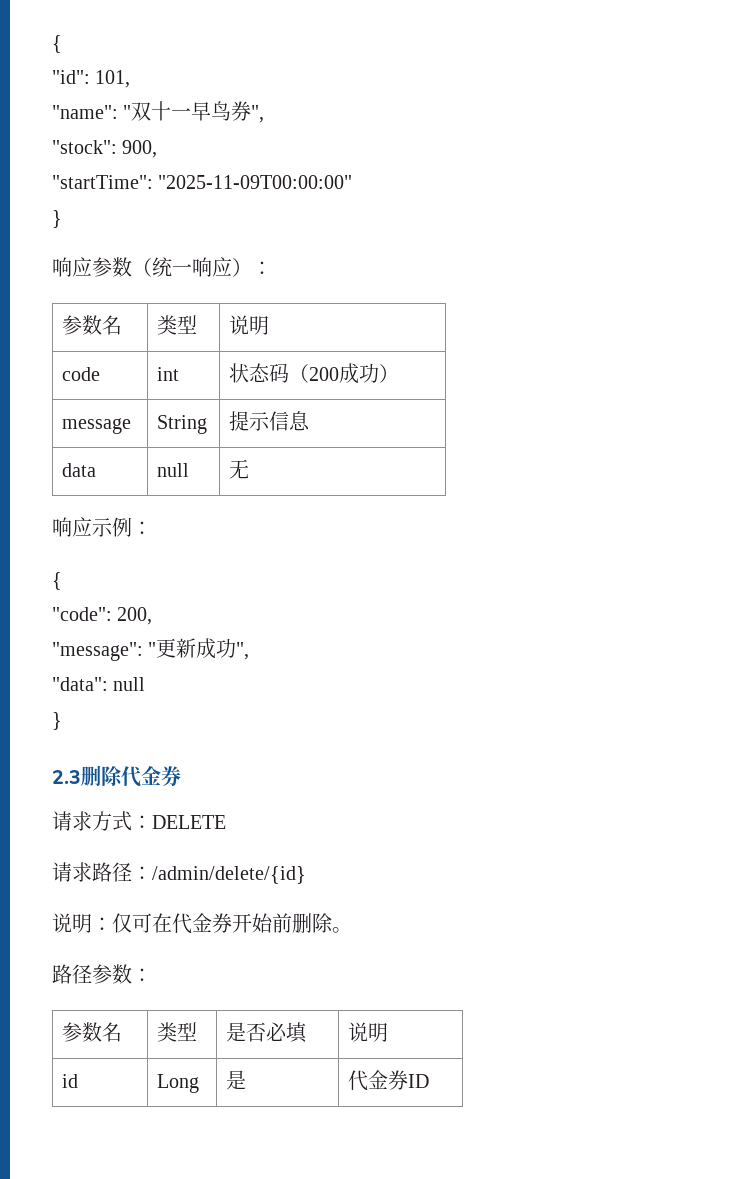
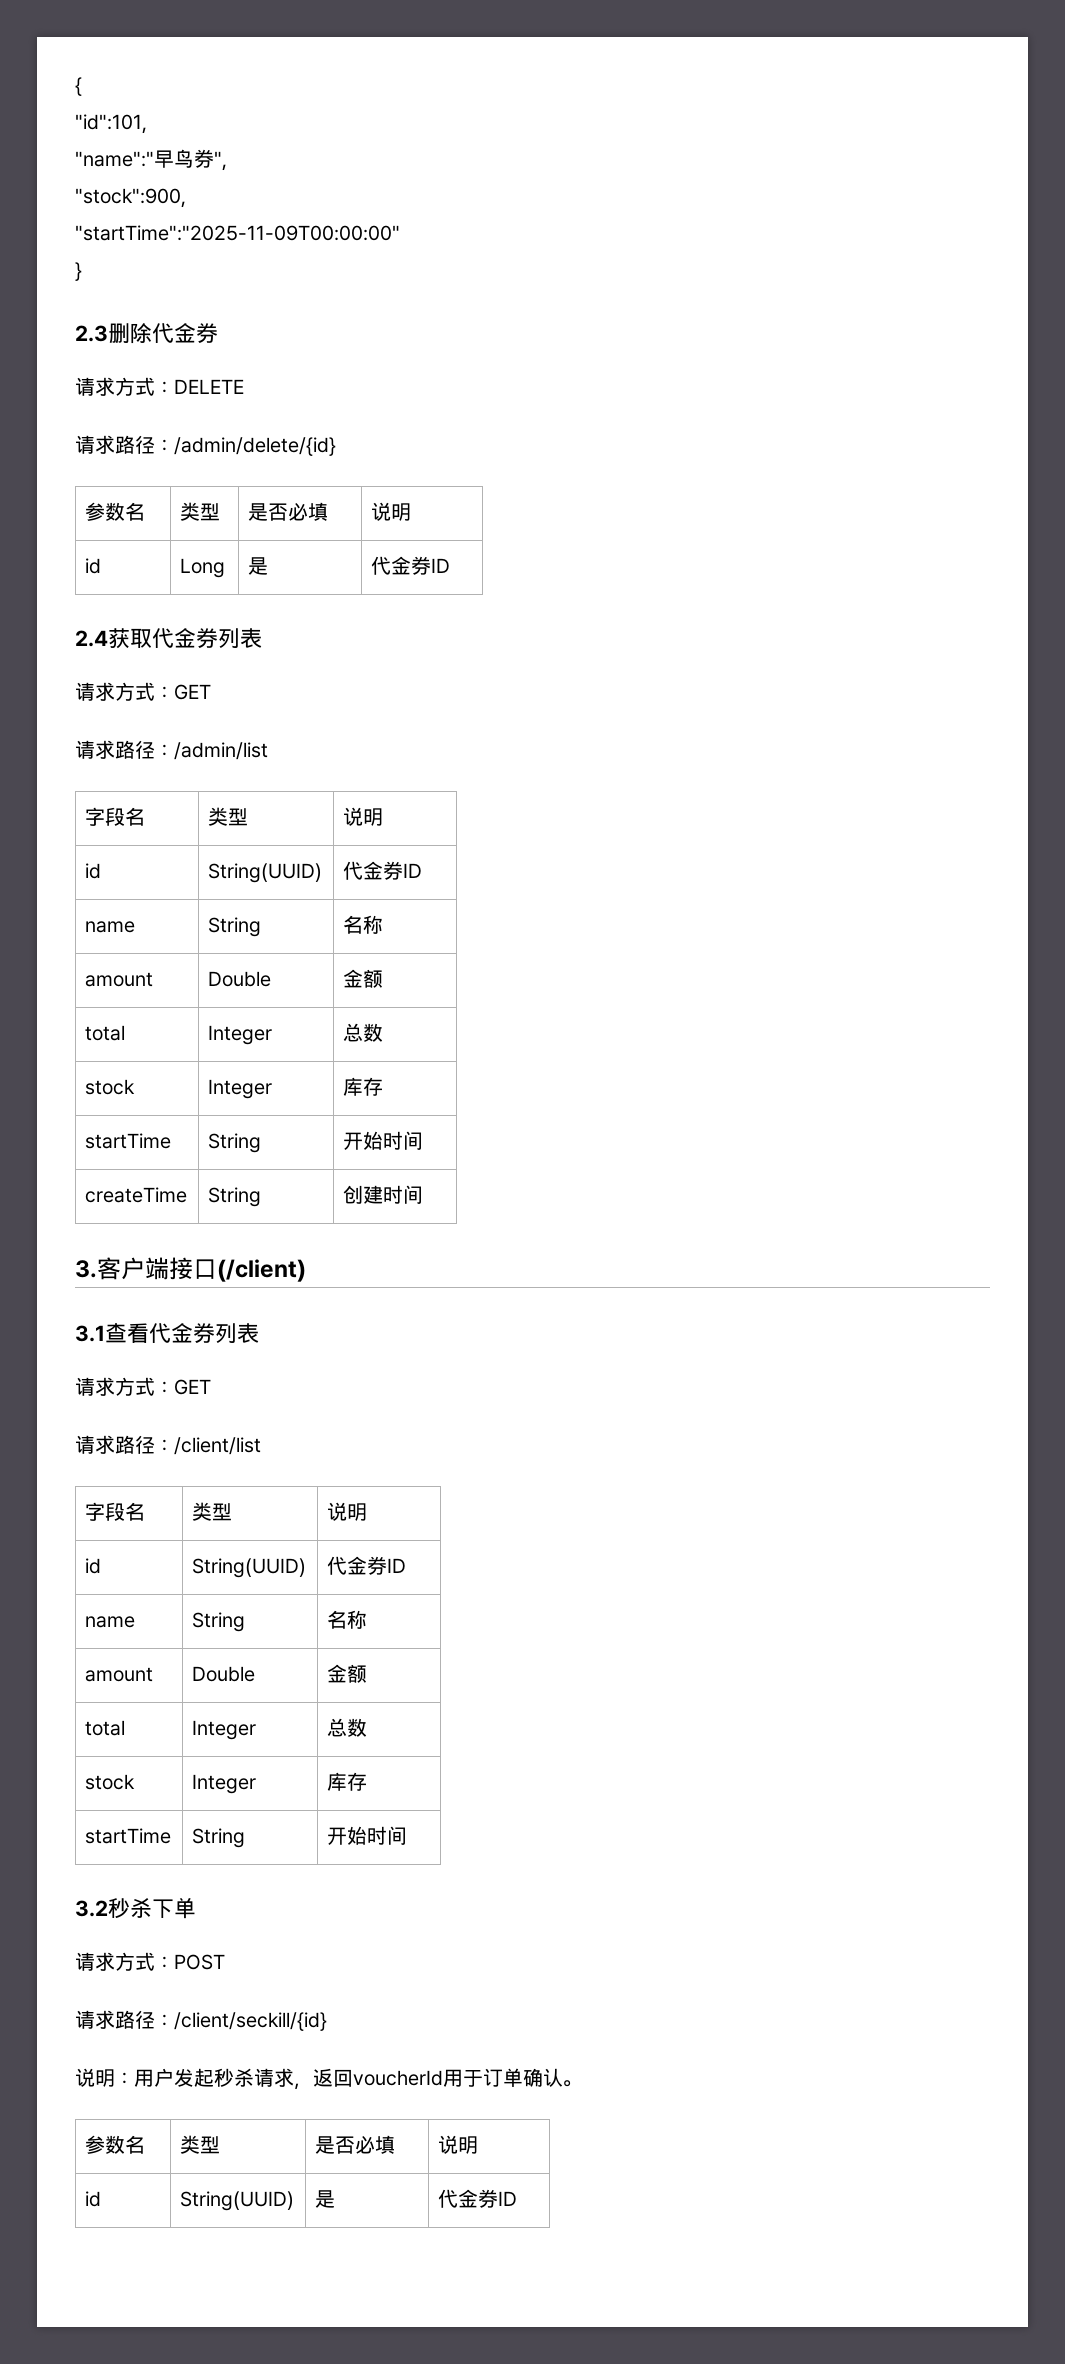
[52,35,62,53] [52,70,131,88] [52,101,265,123] [52,140,158,158] [52,175,353,189] [52,210,62,228] [52,257,272,277] [62,315,123,335] [157,315,198,335] [229,315,270,335] [62,367,101,381] [157,367,180,381] [229,363,400,384] [62,418,132,434] [157,415,208,434] [229,411,311,431] [62,463,97,477] [157,463,190,477] [229,459,250,479] [52,517,152,537] [52,572,62,590] [52,607,153,625] [52,638,250,661] [52,677,146,691] { // "id": 101, // "name": "双十一早鸟券", // "stock": 900, // "startTime": "2025-11-09T00:00:00" // } // 响应参数（统一响应）： // 参数名 | 类型 | 说明 // code | int | 状态码（200成功） // message | String | 提示信息 // data | null | 无 // 响应示例： // { // "code": 200, // "message": "更新成功", // "data": null -> [75,77,82,96] [75,114,147,134] [75,149,227,171] [75,188,186,208] [75,225,400,241] { // "id":101, // "name":"早鸟券", // "stock":900, // "startTime":"2025-11-09T00:00:00"
[52,913,352,934] [52,964,152,984] // 说明：仅可在代金券开始前删除。 // 路径参数： -> (336, 446) none
(430, 1081) none -> [75,628,262,649] [75,682,211,701] [75,740,268,760] [85,807,146,826] [208,807,249,826] [343,807,384,826] [85,863,102,879] [208,863,323,883] [343,861,423,880] [85,921,136,933] [208,917,262,937] [343,915,384,934] [85,972,154,987] [208,971,272,987] [343,969,384,988] [85,1025,126,1041] [208,1025,273,1045] [343,1023,384,1042] [85,1079,136,1095] [208,1079,273,1099] [343,1077,384,1096] [85,1133,172,1149] [208,1133,262,1153] [343,1131,424,1150] [85,1187,188,1203] [208,1187,262,1207] [343,1185,424,1204] [75,1257,306,1282] [75,1323,259,1343] [75,1377,211,1396] [75,1435,261,1455] [85,1502,146,1521] [192,1502,233,1521] [327,1502,368,1521] [85,1558,102,1574] [192,1558,307,1578] [327,1556,407,1575] [85,1616,136,1628] [192,1612,246,1632] [327,1610,368,1629] [85,1667,154,1682] [192,1666,256,1682] [327,1664,368,1683] [85,1720,126,1736] [192,1720,257,1740] [327,1718,368,1737] [85,1774,136,1790] [192,1774,257,1794] [327,1772,368,1791] [85,1828,172,1844] [192,1828,246,1848] [327,1826,408,1845] [75,1898,196,1919] [75,1952,225,1971] [75,2010,327,2031] [75,2068,582,2090] [85,2135,146,2154] [180,2135,221,2154] [315,2135,396,2154] [438,2135,479,2154] [85,2191,102,2207] [180,2191,295,2211] [315,2190,336,2208] [438,2189,518,2208] // 2.4获取代金券列表 // 请求方式：GET // 请求路径：/admin/list // 字段名 | 类型 | 说明 // id | String(UUID) | 代金券ID // name | String | 名称 // amount | Double | 金额 // total | Integer | 总数 // stock | Integer | 库存 // startTime | String | 开始时间 // createTime | String | 创建时间 // 3.客户端接口(/client) // 3.1查看代金券列表 // 请求方式：GET // 请求路径：/client/list // 字段名 | 类型 | 说明 // id | String(UUID) | 代金券ID // name | String | 名称 // amount | Double | 金额 // total | Integer | 总数 // stock | Integer | 库存 // startTime | String | 开始时间 // 3.2秒杀下单 // 请求方式：POST // 请求路径：/client/seckill/{id} // 说明：用户发起秒杀请求，返回voucherId用于订单确认。 // 参数名 | 类型 | 是否必填 | 说明 // id | String(UUID) | 是 | 代金券ID

